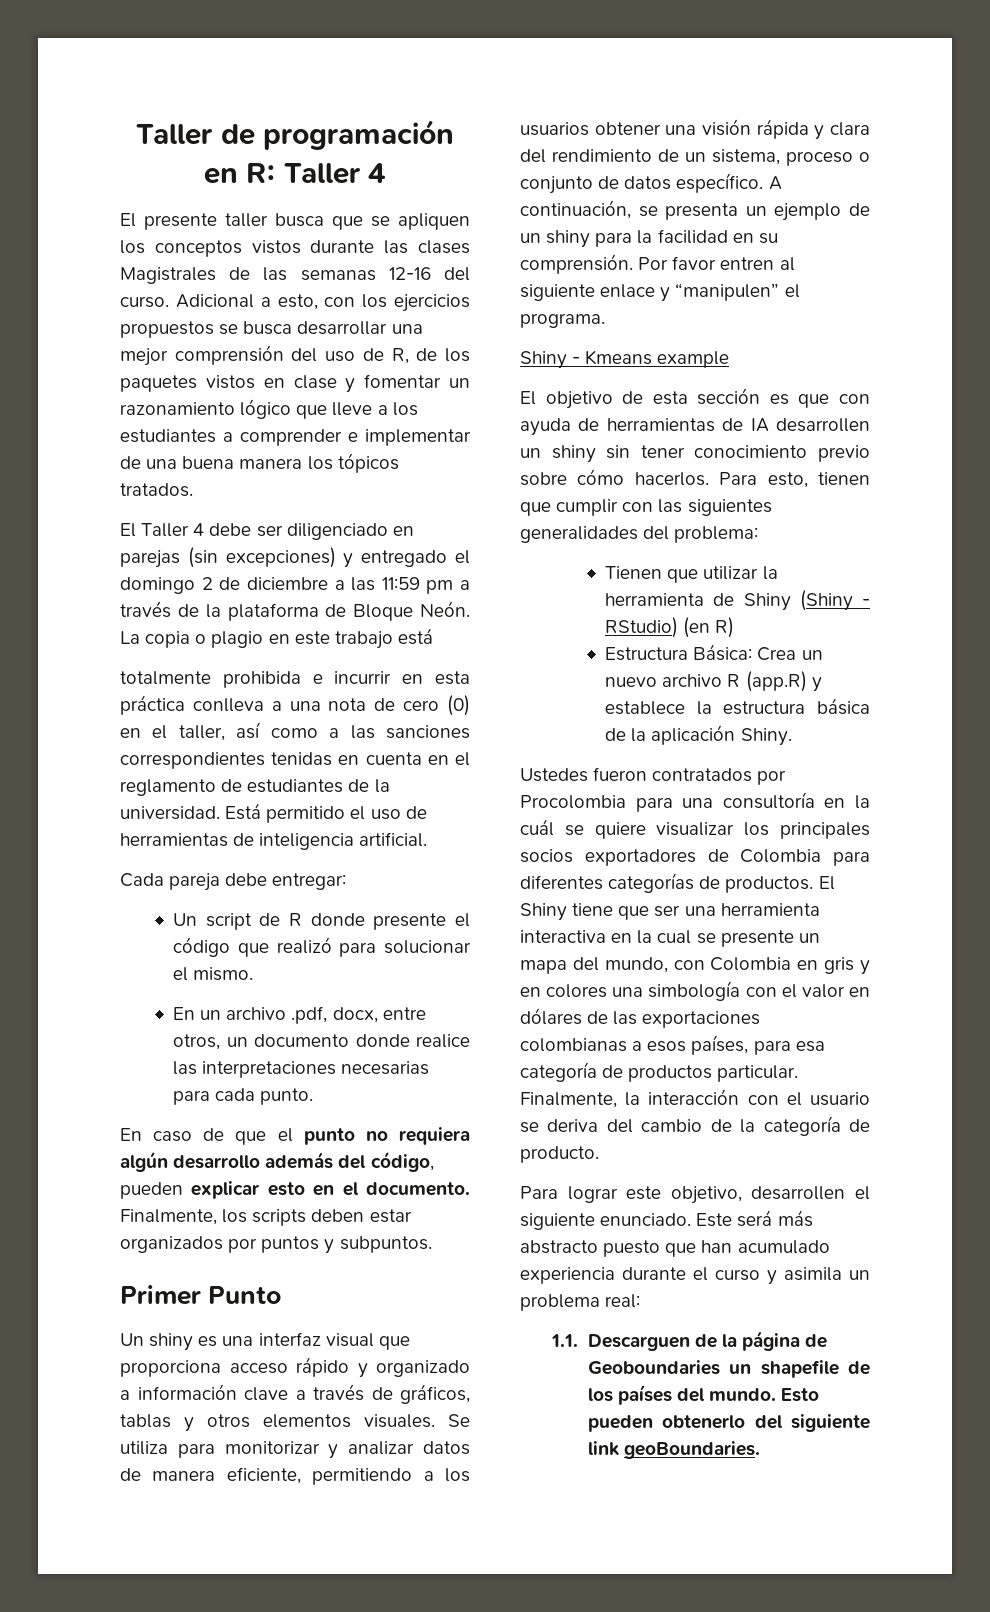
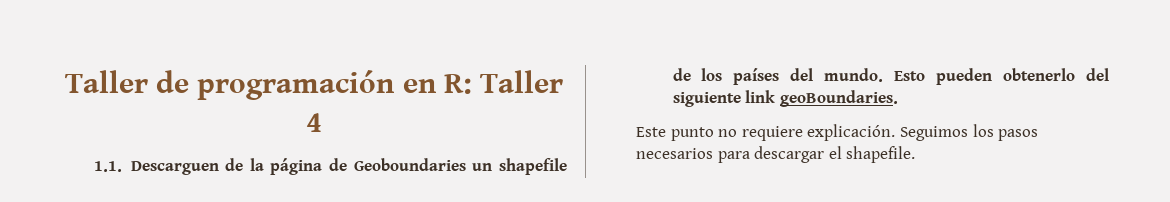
[120,213,470,230] [120,240,471,257] [120,267,470,284] [120,294,471,312] [120,321,423,338] [120,345,471,366] [120,374,470,393] [120,399,418,419] [120,429,471,446] [120,453,399,473] [120,483,193,497] [120,523,414,540] [120,547,471,568] [120,577,470,594] [120,601,471,621] [120,628,433,649] [120,671,471,688] [120,695,470,716] [120,722,470,741] [120,752,470,769] [120,779,390,796] [120,803,427,823] [120,832,428,850] [120,873,347,891] [173,913,470,930] [173,937,472,957] [173,967,254,981] [173,1006,426,1024] [173,1034,471,1050] [173,1061,430,1078] [173,1088,314,1105] [120,1127,470,1145] [120,1151,434,1172] [120,1181,470,1199] [120,1209,412,1226] [120,1236,432,1254] [120,1285,282,1305] [120,1332,410,1351] [120,1357,470,1378] [120,1384,470,1404] [120,1414,470,1432] [120,1441,471,1459] [120,1467,470,1485] [520,119,870,140] [520,149,870,166] [520,173,782,194] [520,200,870,221] [520,229,778,248] [520,254,795,274] [520,283,800,302] [520,313,605,328] [520,350,730,369] [520,388,870,409] [520,418,870,436] [520,445,870,463] [520,469,870,488] [520,499,772,516] [520,526,759,543] [605,566,778,583] [605,590,870,611] [605,617,735,638] [605,644,823,661] [605,671,822,692] [605,698,870,715] [605,725,792,746] [520,767,787,785] [520,792,870,812] [520,819,870,839] [520,849,870,866] [520,873,835,893] [520,903,820,921] [520,930,820,947] [520,957,870,975] [520,981,870,1001] [520,1008,761,1028] [520,1035,825,1055] [520,1062,799,1082] [520,1089,870,1108] [520,1116,870,1136] [520,1146,599,1163] [520,1186,870,1204] [520,1210,813,1230] [520,1240,830,1257] [520,1267,870,1285] [520,1294,641,1311] // El presente taller busca que se apliquen los conceptos vistos durante las clases Magistrales de las semanas 12-16 del curso. Adicional a esto, con los ejercicios propuestos se busca desarrollar una mejor comprensión del uso de R, de los paquetes vistos en clase y fomentar un razonamiento lógico que lleve a los estudiantes a comprender e implementar de una buena manera los tópicos tratados. // El Taller 4 debe ser diligenciado en parejas (sin excepciones) y entregado el domingo 2 de diciembre a las 11:59 pm a través de la plataforma de Bloque Neón. La copia o plagio en este trabajo está // totalmente prohibida e incurrir en esta práctica conlleva a una nota de cero (0) en el taller, así como a las sanciones correspondientes tenidas en cuenta en el reglamento de estudiantes de la universidad. Está permitido el uso de herramientas de inteligencia artificial. // Cada pareja debe entregar: // Un script de R donde presente el código que realizó para solucionar el mismo. // En un archivo .pdf, docx, entre otros, un documento donde realice las interpretaciones necesarias para cada punto. // En caso de que el punto no requiera algún desarrollo además del código, pueden explicar esto en el documento. Finalmente, los scripts deben estar organizados por puntos y subpuntos. // Primer Punto // Un shiny es una interfaz visual que proporciona acceso rápido y organizado a información clave a través de gráficos, tablas y otros elementos visuales. Se utiliza para monitorizar y analizar datos de manera eficiente, permitiendo a los usuarios obtener una visión rápida y clara del rendimiento de un sistema, proceso o conjunto de datos específico. A continuación, se presenta un ejemplo de un shiny para la facilidad en su comprensión. Por favor entren al siguiente enlace y “manipulen” el programa. // Shiny - Kmeans example // El objetivo de esta sección es que con ayuda de herramientas de IA desarrollen un shiny sin tener conocimiento previo sobre cómo hacerlos. Para esto, tienen que cumplir con las siguientes generalidades del problema: // Tienen que utilizar la herramienta de Shiny (Shiny - RStudio) (en R) // Estructura Básica: Crea un nuevo archivo R (app.R) y establece la estructura básica de la aplicación Shiny. // Ustedes fueron contratados por Procolombia para una consultoría en la cuál se quiere visualizar los principales socios exportadores de Colombia para diferentes categorías de productos. El Shiny tiene que ser una herramienta interactiva en la cual se presente un mapa del mundo, con Colombia en gris y en colores una simbología con el valor en dólares de las exportaciones colombianas a esos países, para esa categoría de productos particular. Finalmente, la interacción con el usuario se deriva del cambio de la categoría de producto. // Para lograr este objetivo, desarrollen el siguiente enunciado. Este será más abstracto puesto que han acumulado experiencia durante el curso y asimila un problema real: -> (322, 122) none
(760, 1450) none -> [635,124,1039,141] [635,146,916,163] // Este punto no requiere explicación. Seguimos los pasos necesarios para descargar el shapefile.

